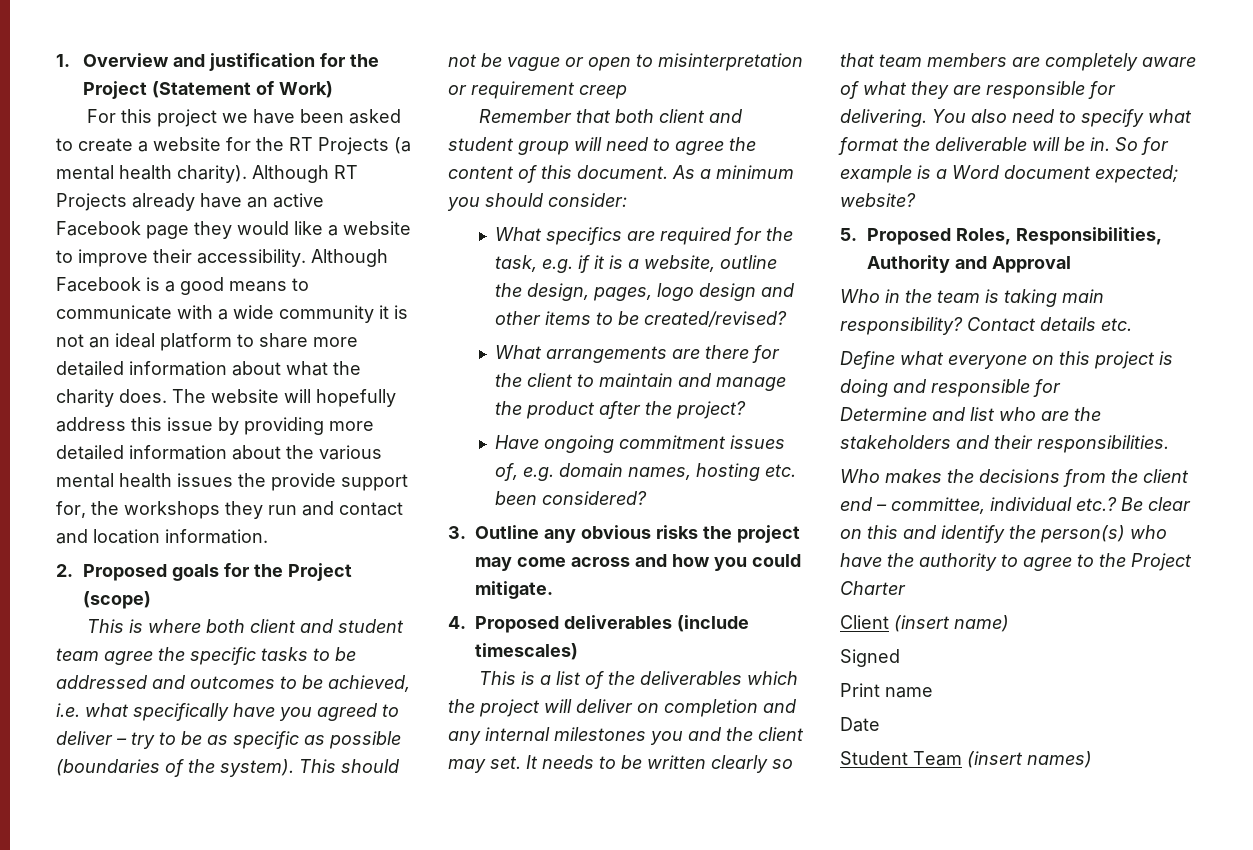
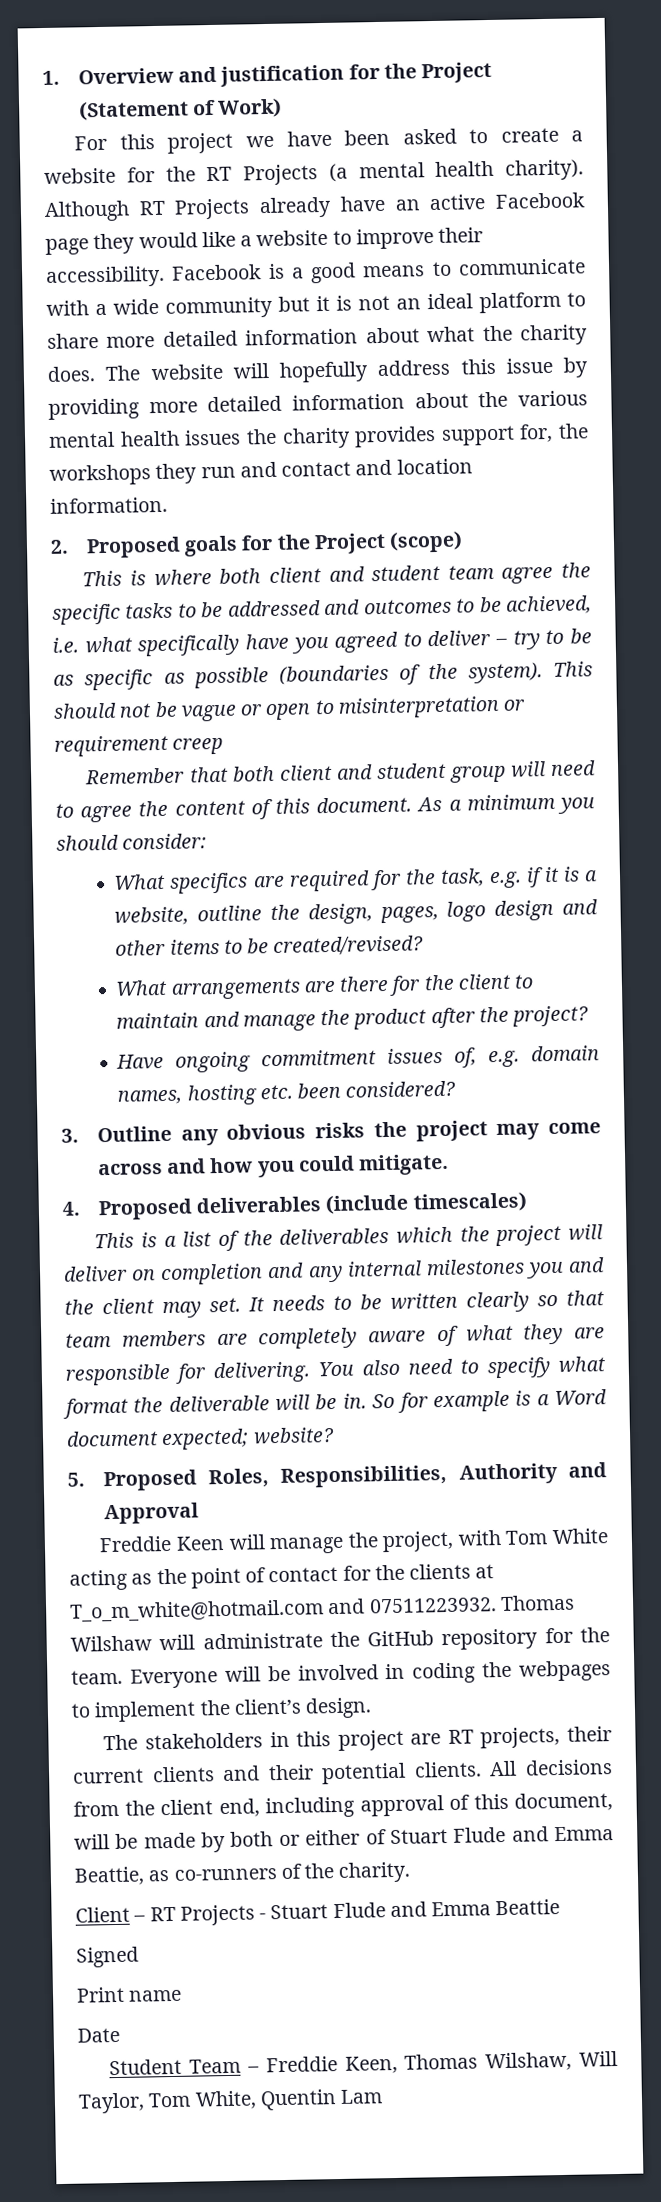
[311,249,388,267] Although -> (165, 276) none
(374, 314) none -> [278,296,310,312] but
[271,473,336,491] provide -> [281,425,437,449] charity provides
[840,289,1104,307] [840,317,1132,335] [840,351,1173,369] [840,379,1061,397] [840,407,1101,421] [840,435,1169,453] [840,469,1189,487] [840,497,1191,514] [840,525,1167,543] [840,553,1192,571] [840,581,906,595] [840,615,1009,632] Who in the team is taking main responsibility? Contact details etc. // Define what everyone on this project is doing and responsible for // Determine and list who are the stakeholders and their responsibilities. // Who makes the decisions from the client end – committee, individual etc.? Be clear on this and identify the person(s) who have the authority to agree to the Project Charter // Client (insert name) -> [99,1528,608,1555] [69,1563,495,1591] [69,1594,575,1623] [70,1627,610,1652] [71,1660,611,1689] [71,1697,373,1723] [103,1726,612,1751] [72,1759,613,1785] [73,1792,613,1819] [74,1826,615,1853] [74,1861,412,1886] [75,1898,561,1926] Freddie Keen will manage the project, with Tom White acting as the point of contact for the clients at T_o_m_white@hotmail.com and 07511223932. Thomas Wilshaw will administrate the GitHub repository for the team. Everyone will be involved in coding the webpages to implement the client’s design. // The stakeholders in this project are RT projects, their current clients and their potential clients. All decisions from the client end, including approval of this document, will be made by both or either of Stuart Flude and Emma Beattie, as co-runners of the charity. // Client – RT Projects - Stuart Flude and Emma Beattie
[967,751,1092,768] (insert names) -> [247,2051,618,2074] [78,2089,384,2114] – Freddie Keen, Thomas Wilshaw, Will Taylor, Tom White, Quentin Lam

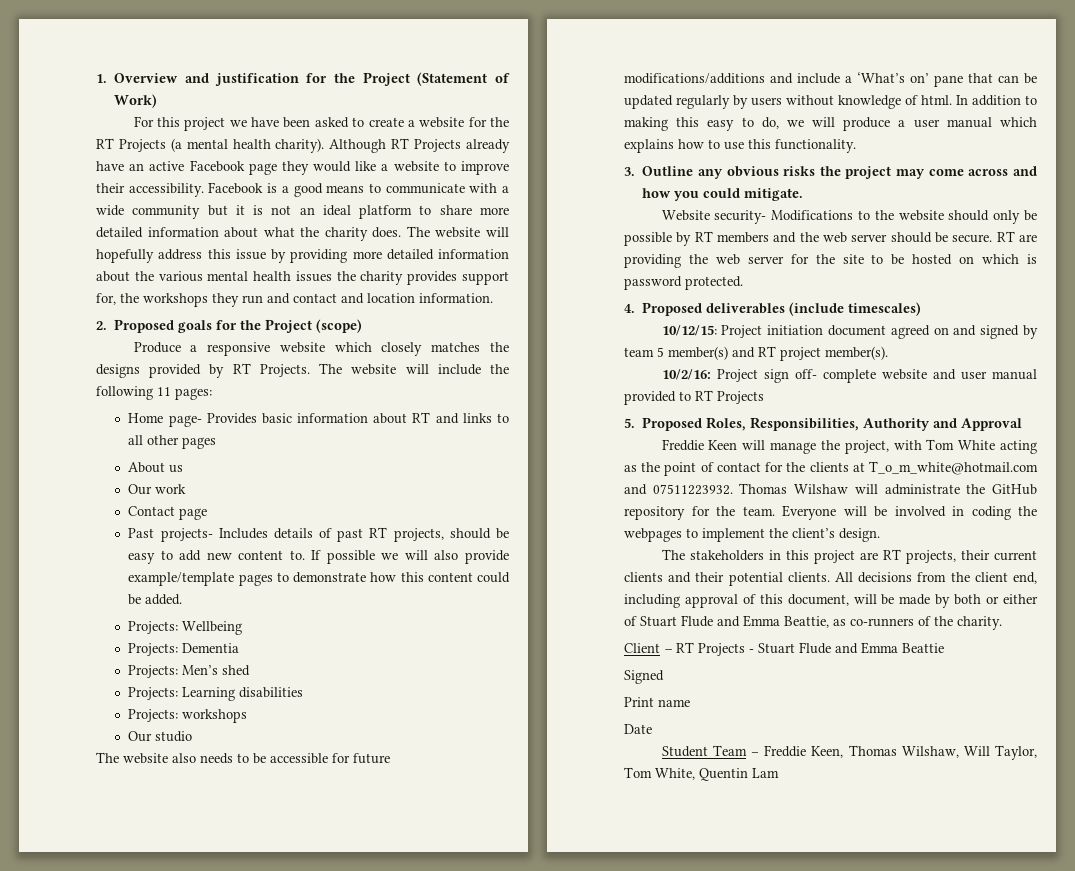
[82,562,591,587] [52,595,593,625] [52,628,592,657] [53,661,593,691] [53,695,527,722] [54,734,224,757] [84,760,596,785] [55,793,595,823] [56,833,208,851] [113,866,598,894] [114,899,598,926] [115,935,425,957] [115,973,535,1000] [116,1005,590,1032] [116,1045,600,1073] [117,1080,457,1106] This is where both client and student team agree the specific tasks to be addressed and outcomes to be achieved, i.e. what specifically have you agreed to deliver – try to be as specific as possible (boundaries of the system). This should not be vague or open to misinterpretation or requirement creep // Remember that both client and student group will need to agree the content of this document. As a minimum you should consider: // What specifics are required for the task, e.g. if it is a website, outline the design, pages, logo design and other items to be created/revised? // What arrangements are there for the client to maintain and manage the product after the project? // Have ongoing commitment issues of, e.g. domain names, hosting etc. been considered? -> [133,342,509,356] [96,363,510,378] [96,386,212,400] [128,412,510,427] [128,435,217,449] [128,462,184,473] [128,484,187,495] [128,506,208,520] [128,527,509,542] [128,550,509,564] [128,572,510,586] [128,594,183,605] [128,621,243,635] [128,643,240,656] [128,665,251,678] [128,687,304,701] [128,709,248,723] [128,731,193,742] [96,752,390,764] [624,72,1037,87] [624,95,1037,109] [624,117,1037,131] [624,139,856,153] Produce a responsive website which closely matches the designs provided by RT Projects. The website will include the following 11 pages: // Home page- Provides basic information about RT and links to all other pages // About us // Our work // Contact page // Past projects- Includes details of past RT projects, should be easy to add new content to. If possible we will also provide example/template pages to demonstrate how this content could be added. // Projects: Wellbeing // Projects: Dementia // Projects: Men’s shed // Projects: Learning disabilities // Projects: workshops // Our studio // The website also needs to be accessible for future modifications/additions and include a ‘What’s on’ pane that can be updated regularly by users without knowledge of html. In addition to making this easy to do, we will produce a user manual which explains how to use this functionality.
(450, 1164) none -> [661,210,1037,224] [624,231,1037,246] [624,254,1037,268] [624,276,743,290] // Website security- Modifications to the website should only be possible by RT members and the web server should be secure. RT are providing the web server for the site to be hosted on which is password protected.
[94,1224,604,1252] [63,1257,605,1286] [64,1290,605,1319] [65,1323,605,1350] [65,1356,606,1386] [63,1389,608,1419] [66,1426,335,1451] This is a list of the deliverables which the project will deliver on completion and any internal milestones you and the client may set. It needs to be written clearly so that team members are completely aware of what they are responsible for delivering. You also need to specify what format the deliverable will be in. So for example is a Word document expected; website? -> [661,325,1038,339] [624,346,888,361] [661,369,1037,383] [624,390,764,405] 10/12/15: Project initiation document agreed on and signed by team 5 member(s) and RT project member(s). // 10/2/16: Project sign off- complete website and user manual provided to RT Projects

